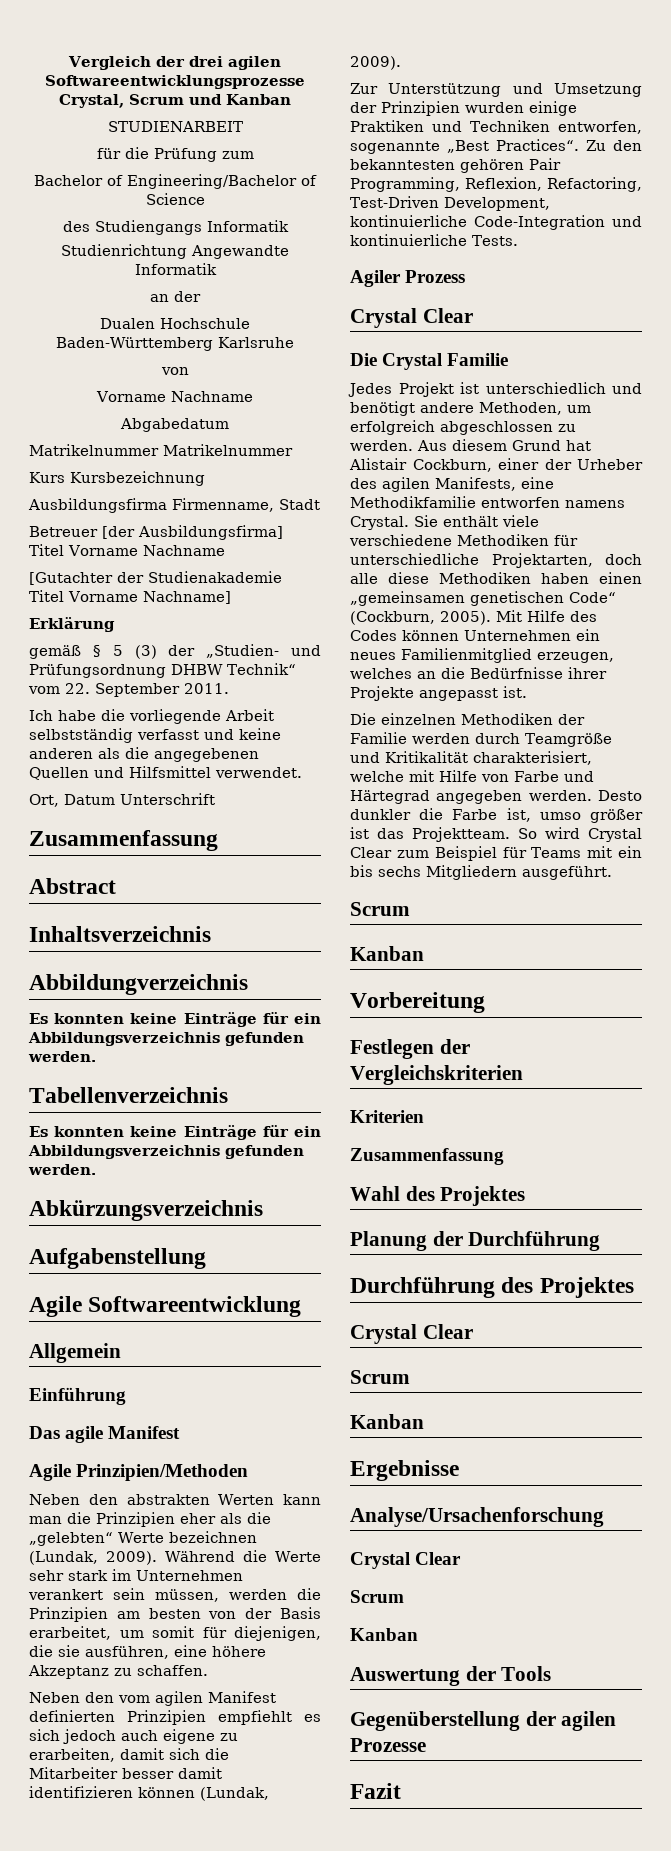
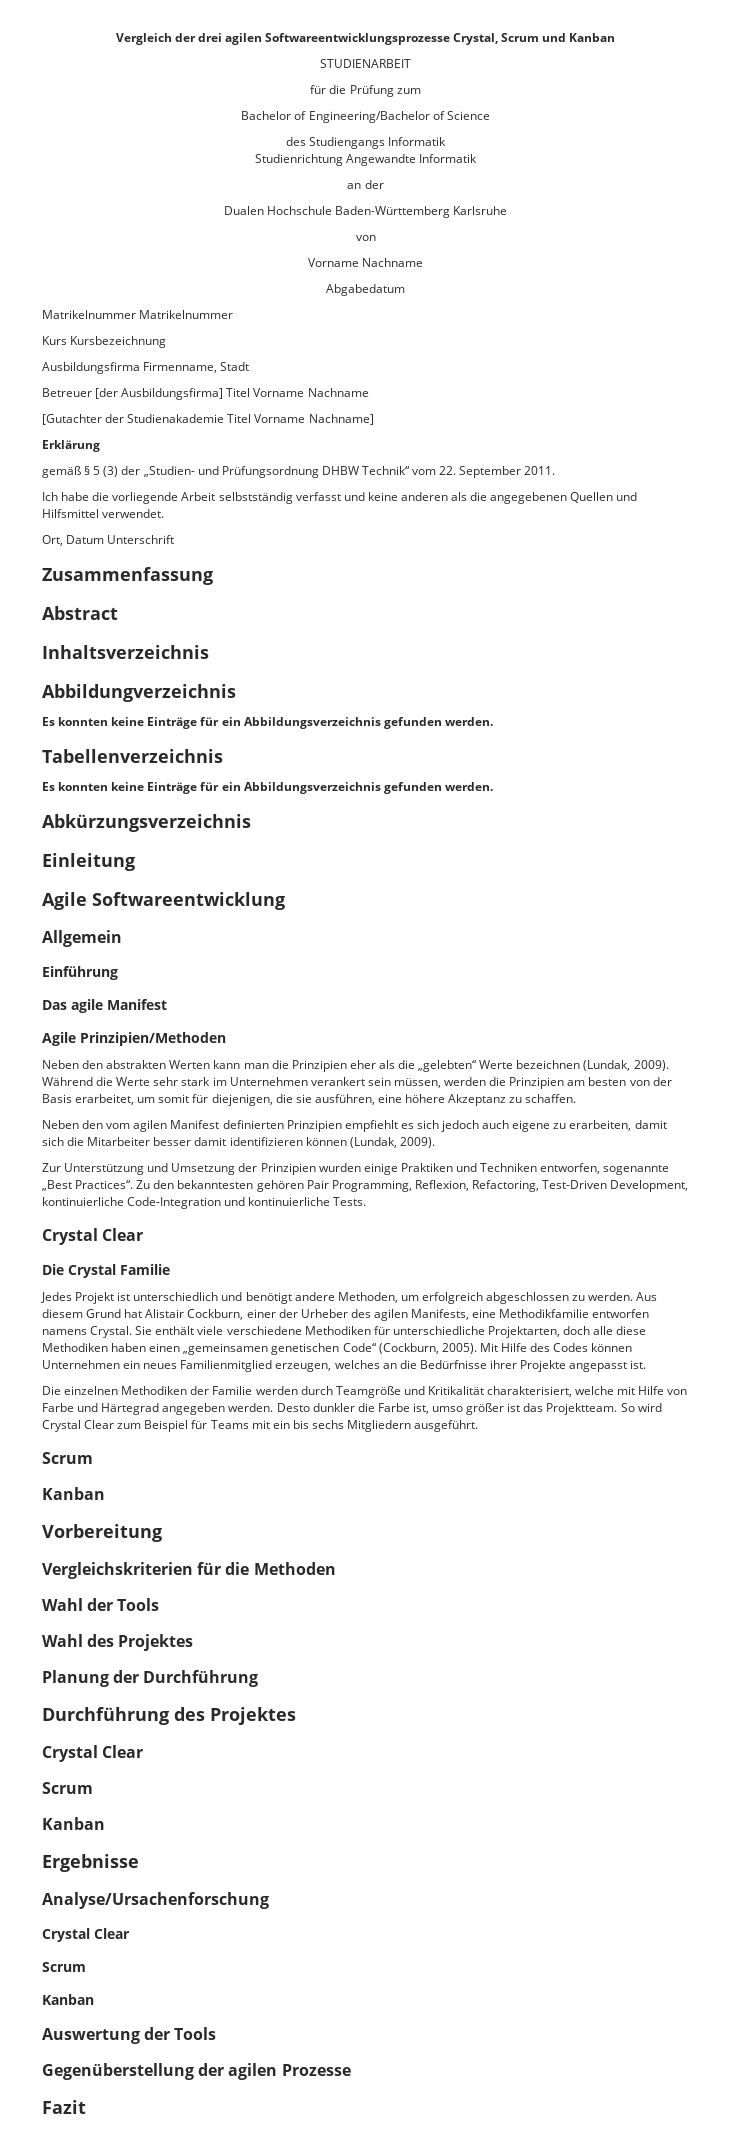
[29,1248,206,1269] Aufgabenstellung -> [42,853,135,871] Einleitung
[350,270,466,287] // Agiler Prozess -> (367, 1201) none
[350,1039,470,1059] [350,1065,523,1085] [350,1110,424,1123] [350,1148,504,1165] Festlegen der Vergleichskriterien // Kriterien // Zusammenfassung -> [42,1562,336,1579] [42,1598,160,1611] Vergleichskriterien für die Methoden // Wahl der Tools

